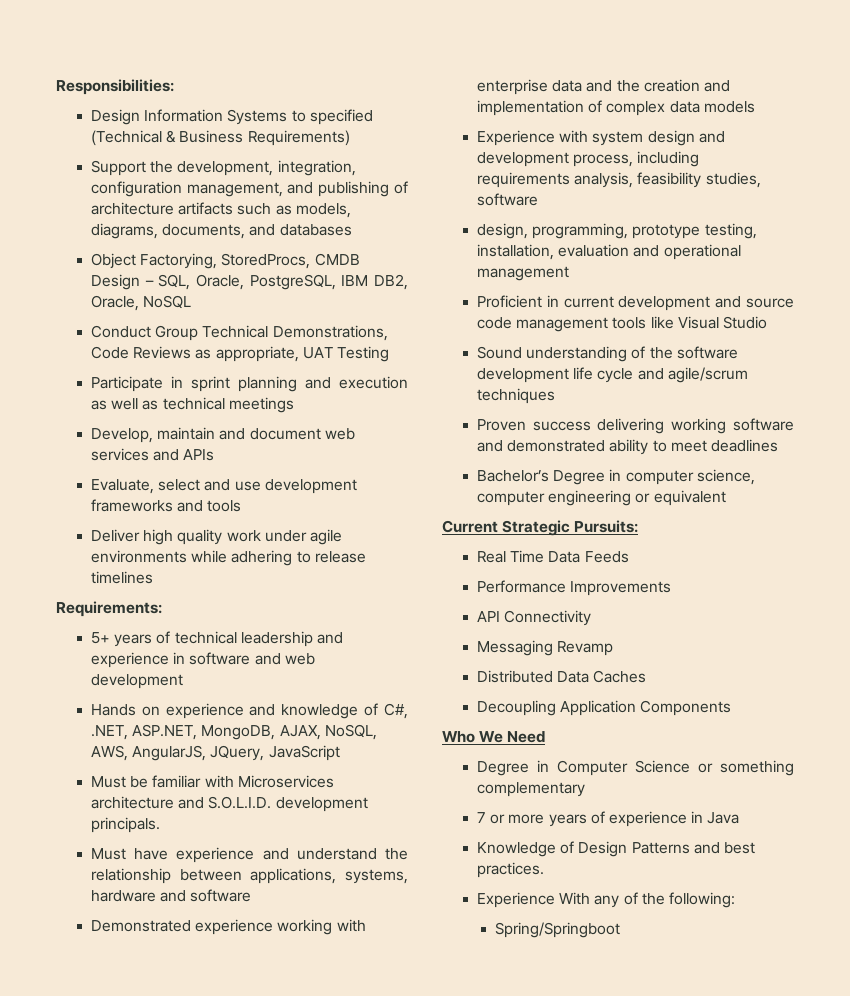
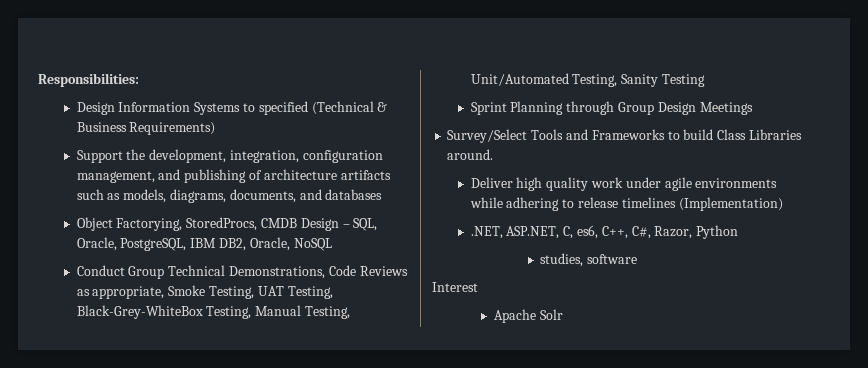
[302,346,389,362] [90,376,408,392] [90,397,294,413] [90,427,355,443] [90,448,215,461] [90,479,357,494] [90,499,242,512] UAT Testing // Participate in sprint planning and execution as well as technical meetings // Develop, maintain and document web services and APIs // Evaluate, select and use development frameworks and tools -> [168,285,333,299] [76,305,350,319] [470,73,705,87] [470,101,753,115] [447,129,802,143] [447,149,494,160] Smoke Testing, UAT Testing, Black-Grey-WhiteBox Testing, Manual Testing, Unit/Automated Testing, Sanity Testing // Sprint Planning through Group Design Meetings // Survey/Select Tools and Frameworks to build Class Libraries around.
[56,601,162,617] [90,631,343,647] [90,652,315,668] [90,674,183,689] [90,703,408,719] [90,724,377,740] [90,745,340,761] [90,775,334,788] [90,796,368,812] [90,817,160,833] [90,847,408,863] [90,868,408,884] [90,889,252,902] [90,919,366,935] [476,79,730,95] [476,100,755,116] [476,130,725,146] [476,151,700,167] [476,172,761,188] [476,193,538,206] [476,223,757,239] [476,244,741,260] [476,266,569,281] [476,295,794,311] [476,316,767,332] [476,346,738,362] [476,367,748,383] [476,388,555,404] [476,418,794,434] [476,439,778,455] [476,469,755,485] [476,490,726,506] [442,520,639,536] [476,550,629,563] [476,580,672,596] [476,610,592,626] [476,640,614,656] [476,670,647,683] [476,700,732,716] [442,731,546,743] [476,760,794,776] [476,782,585,797] [476,811,740,827] [476,841,755,857] [476,862,544,878] [476,892,735,908] [494,922,620,938] // Requirements: // 5+ years of technical leadership and experience in software and web development // Hands on experience and knowledge of C#, .NET, ASP.NET, MongoDB, AJAX, NoSQL, AWS, AngularJS, JQuery, JavaScript // Must be familiar with Microservices architecture and S.O.L.I.D. development principals. // Must have experience and understand the relationship between applications, systems, hardware and software // Demonstrated experience working with enterprise data and the creation and implementation of complex data models // Experience with system design and development process, including requirements analysis, feasibility studies, software // design, programming, prototype testing, installation, evaluation and operational management // Proficient in current development and source code management tools like Visual Studio // Sound understanding of the software development life cycle and agile/scrum techniques // Proven success delivering working software and demonstrated ability to meet deadlines // Bachelor’s Degree in computer science, computer engineering or equivalent // Current Strategic Pursuits: // Real Time Data Feeds // Performance Improvements // API Connectivity // Messaging Revamp // Distributed Data Caches // Decoupling Application Components // Who We Need // Degree in Computer Science or something complementary // 7 or more years of experience in Java // Knowledge of Design Patterns and best practices. // Experience With any of the following: // Spring/Springboot -> [678,197,783,211] [470,225,739,239] [540,253,638,267] [432,282,478,292] [493,309,563,323] (Implementation) // .NET, ASP.NET, C, es6, C++, C#, Razor, Python // studies, software // Interest // Apache Solr

